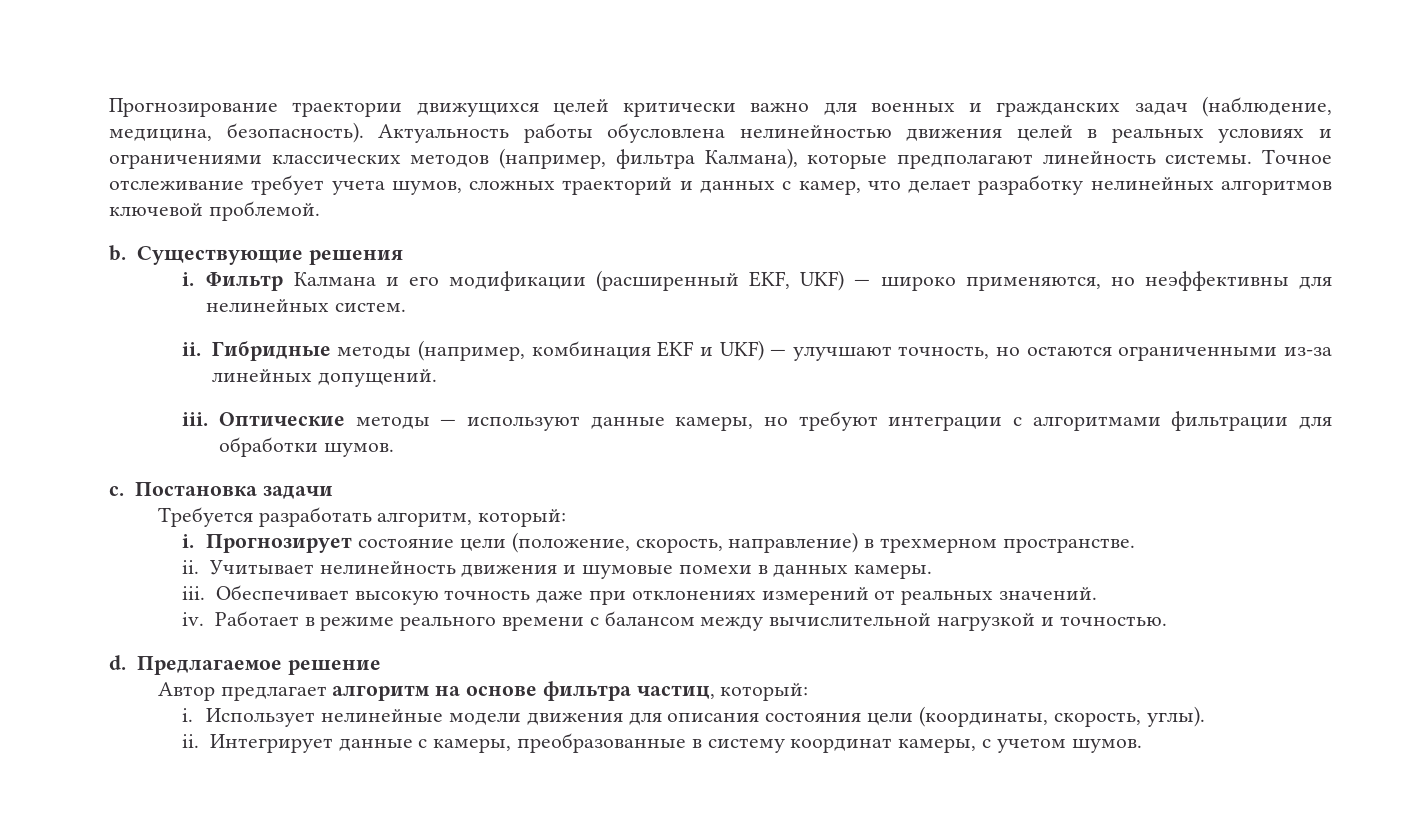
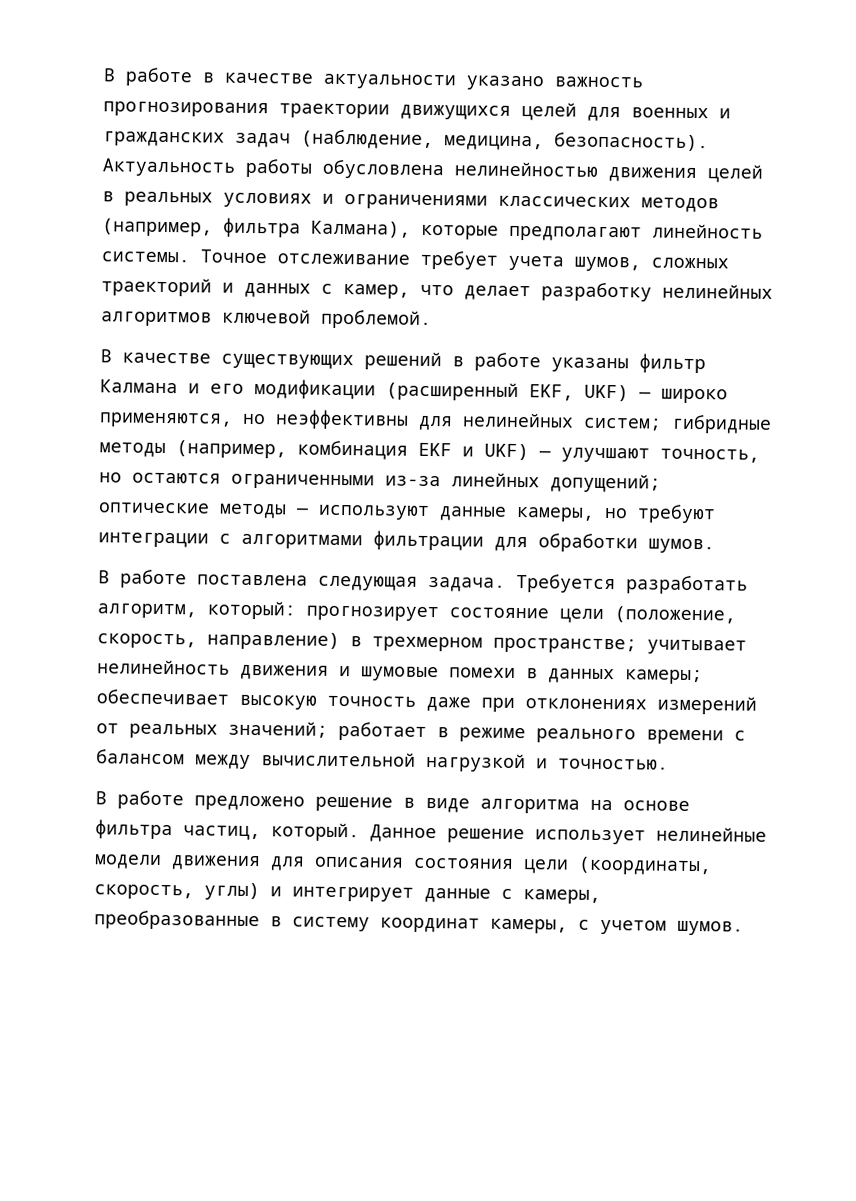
[109,98,278,117] Прогнозирование -> [103,67,643,91] [103,101,269,118] В работе в качестве актуальности указано важность прогнозирования
[623,102,810,117] критически важно -> (577, 111) none
[109,245,403,265] [182,272,284,291] b. Существующие решения // i. Фильтр -> [100,349,706,374] В качестве существующих решений в работе указаны фильтр
[335,302,407,312] [182,341,331,361] систем. // ii. Гибридные -> [583,414,772,434] систем; гибридные
[317,369,437,387] [182,412,345,426] допущений. // iii. Оптические -> [550,473,661,493] [98,502,210,514] допущений; оптические
[109,482,333,499] c. Постановка задачи // -> [98,569,506,592] В работе поставлена следующая задача.
[182,534,353,553] // i. Прогнозирует -> [306,605,439,622] прогнозирует
[1002,538,1135,553] [182,560,314,575] пространстве. // ii. Учитывает -> [493,637,747,655] пространстве; учитывает
[854,564,933,579] [182,585,349,600] камеры. // iii. Обеспечивает -> [625,669,703,685] [96,689,229,705] камеры; обеспечивает
[999,587,1098,600] [182,611,299,626] значений. // iv. Работает -> [228,720,427,741] значений; работает
[109,655,381,675] [157,681,809,701] [182,708,316,727] d. Предлагаемое решение // Автор предлагает алгоритм на основе фильтра частиц, который: // i. Использует -> [95,790,690,814] [95,819,646,845] В работе предложено решение в виде алгоритма на основе фильтра частиц, который. Данное решение использует
[1146,706,1205,727] [182,734,333,753] углы). // ii. Интегрирует -> [204,882,414,902] углы) и интегрирует

